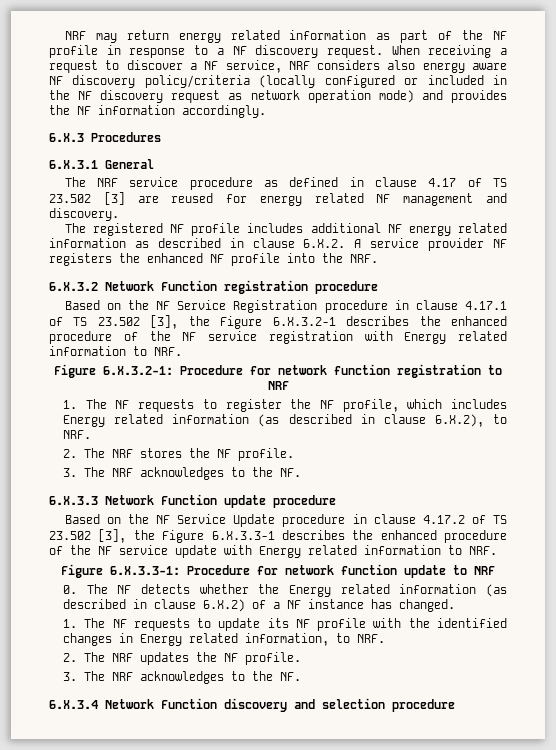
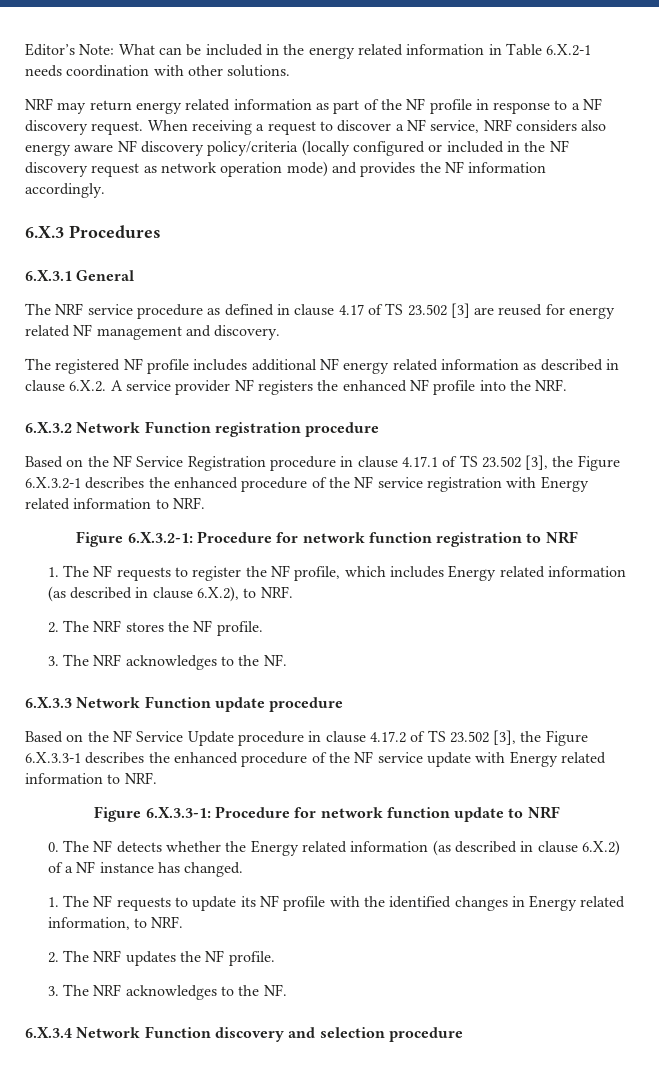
(64, 35) none -> [25,43,592,59] [25,65,291,77] Editor’s Note: What can be included in the energy related information in Table 6.X.2-1 needs coordination with other solutions. //

